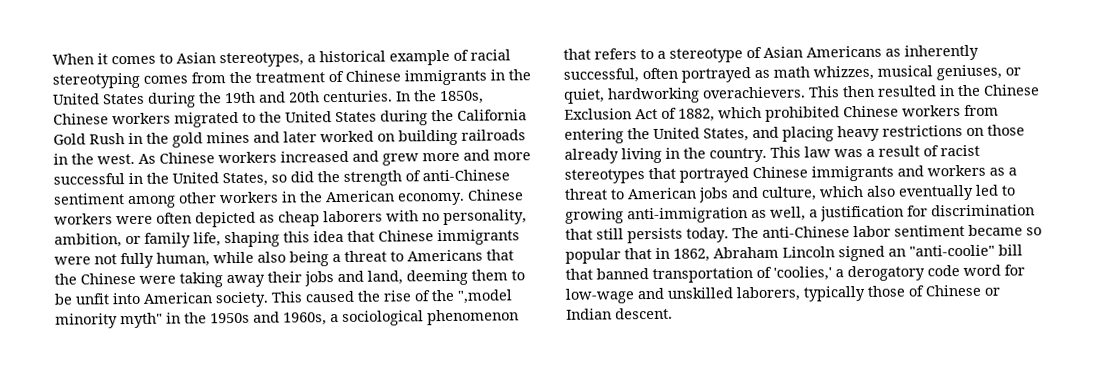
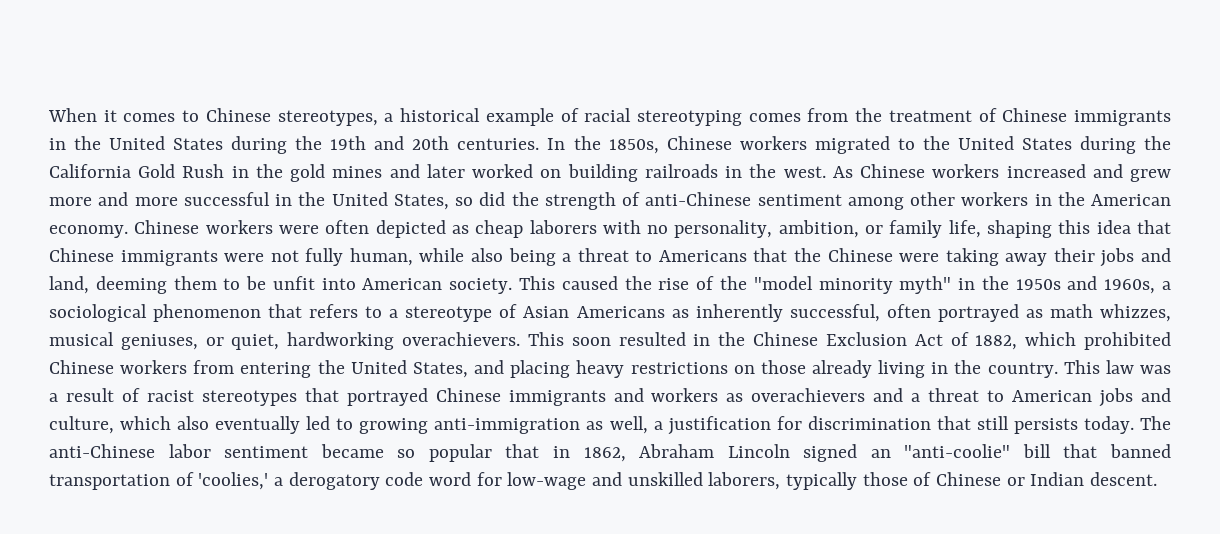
[176,52,216,64] Asian -> [205,108,271,122] Chinese
[457,289,513,304] ",model -> [753,276,813,290] "model
[842,85,875,98] then -> [571,337,611,346] soon
(1005, 171) none -> [751,388,904,402] overachievers and

